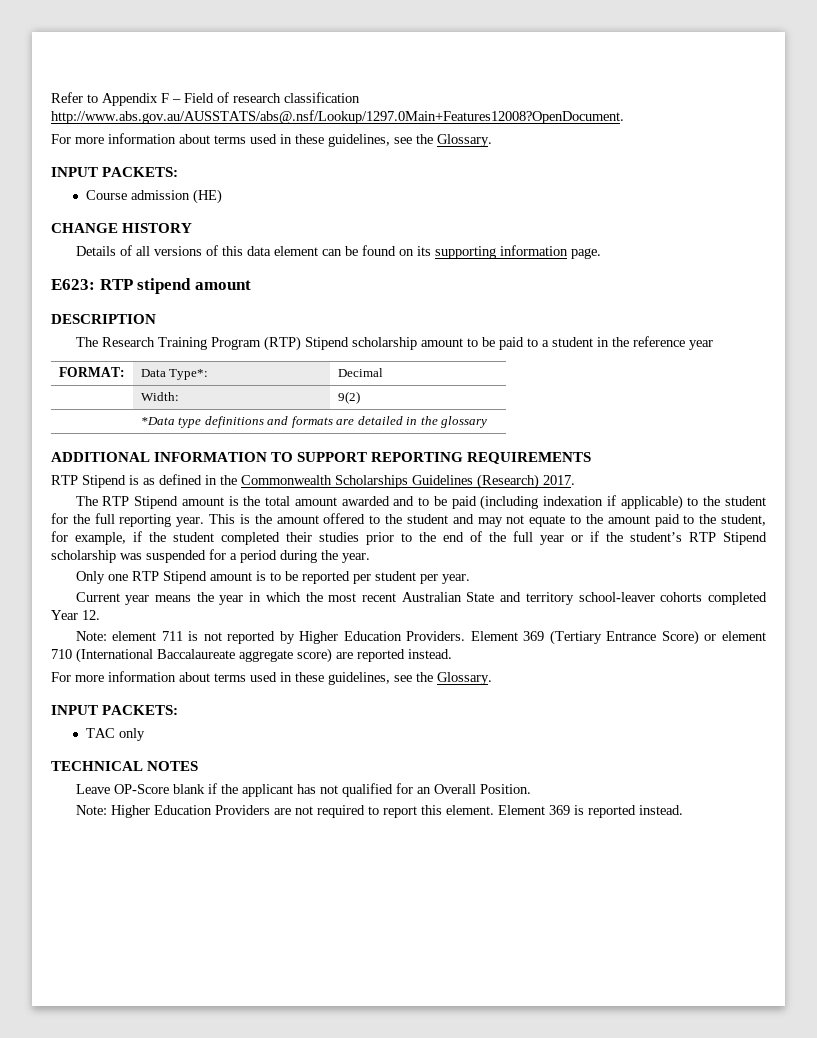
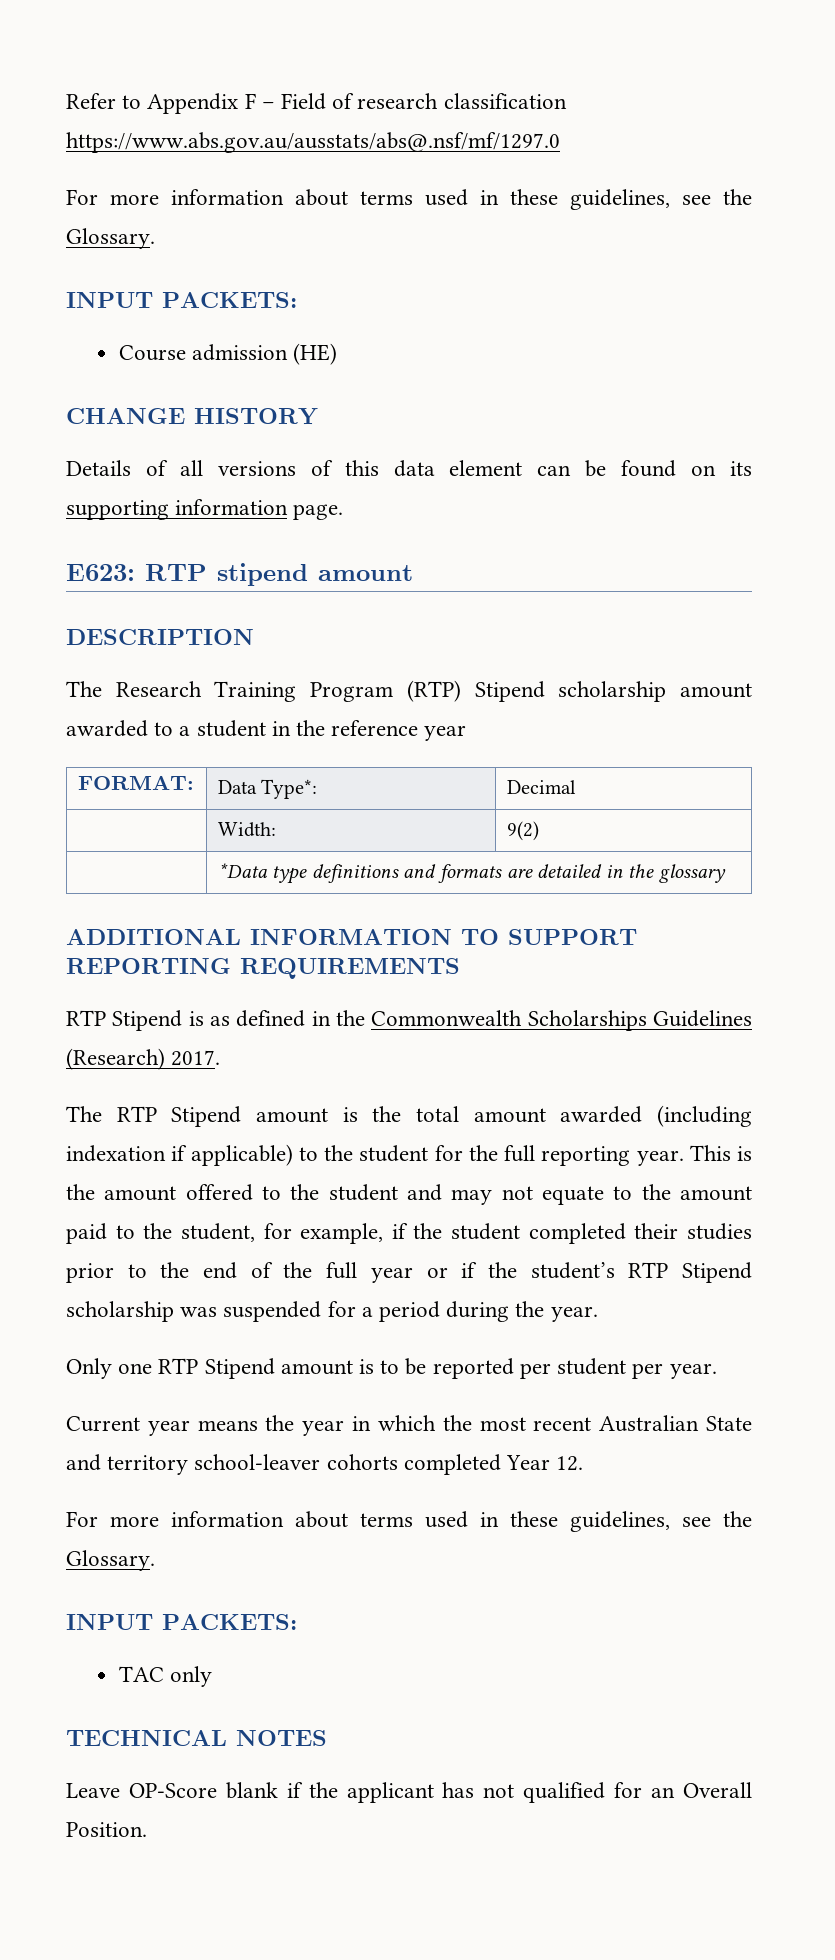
[51,110,624,124] http://www.abs.gov.au/AUSSTATS/abs@.nsf/Lookup/1297.0Main+Features12008?OpenDocument. -> [66,132,560,153] https://www.abs.gov.au/ausstats/abs@.nsf/mf/1297.0
[466,337,524,350] to be paid -> [66,720,148,737] awarded
[393,496,477,509] and to be paid -> (643, 1114) none
[75,630,767,645] [51,648,452,663] // Note: element 711 is not reported by Higher Education Providers. Element 369 (Tertiary Entrance Score) or element 710 (International Baccalaureate aggregate score) are reported instead. -> (584, 1463) none
[75,805,683,818] // Note: Higher Education Providers are not required to report this element. Element 369 is reported instead. -> (147, 1829) none

